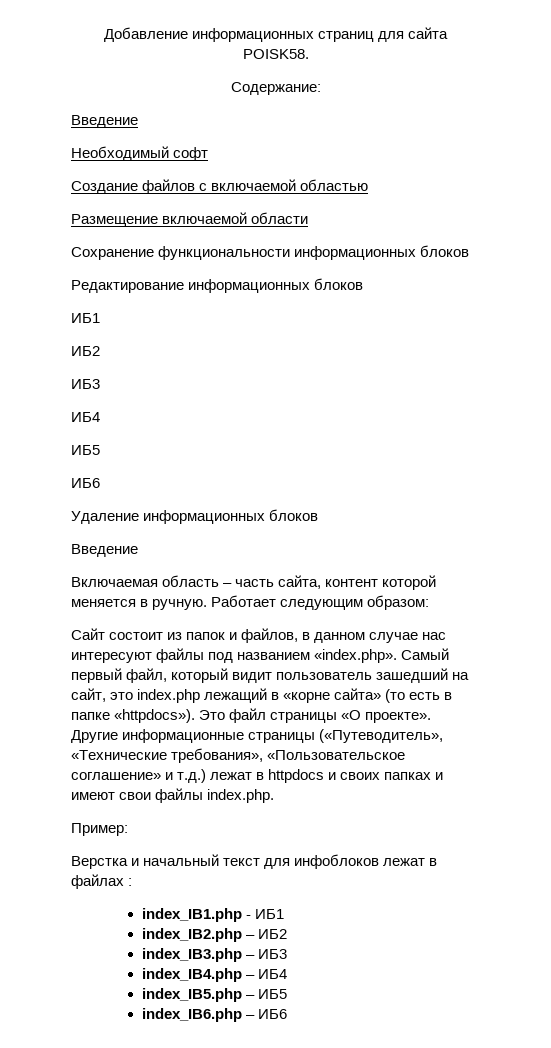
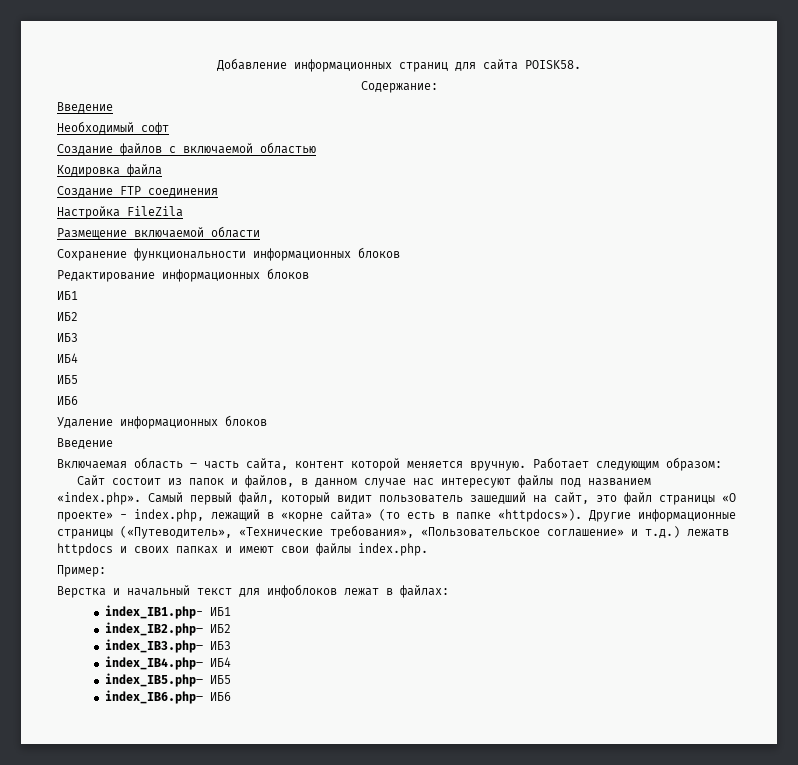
(369, 185) none -> [57,164,162,177] [57,186,218,197] [57,206,183,219] // Кодировка файла // Создание FTP соединения // Настройка FileZila
[140,599,208,610] в ручную. -> [470,461,526,471] вручную.
[137,689,201,703] index.php -> [624,492,736,505] [57,509,204,522] файл страницы «О проекте» - index.php,
[199,708,432,723] Это файл страницы «О проекте». -> (582, 515) none
[210,772,265,780] лежат в -> [687,529,729,537] лежатв
[71,874,133,889] [141,908,285,922] [141,928,288,942] [141,948,288,962] [141,968,288,982] [141,988,288,1002] [141,1008,256,1022] файлах : // index_IB1.php - ИБ1 // index_IB2.php – ИБ2 // index_IB3.php – ИБ3 // index_IB4.php – ИБ4 // index_IB5.php – ИБ5 // index_IB6.php – -> [400,585,449,598] [104,605,231,619] [104,622,231,636] [104,639,231,653] [104,656,231,670] [104,673,231,687] [104,690,203,704] файлах: // index_IB1.php- ИБ1 // index_IB2.php– ИБ2 // index_IB3.php– ИБ3 // index_IB4.php– ИБ4 // index_IB5.php– ИБ5 // index_IB6.php–

